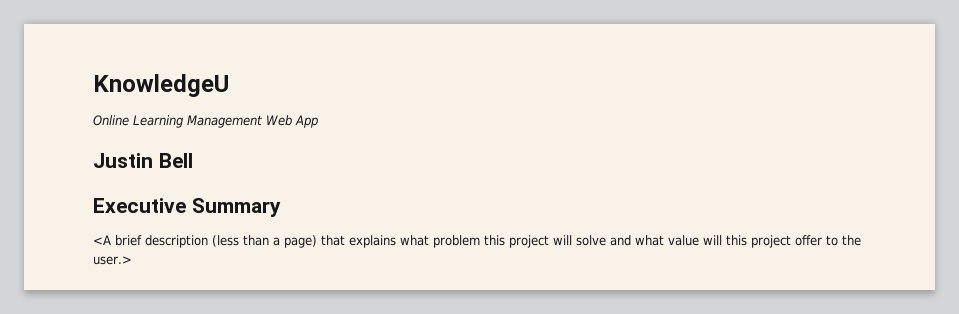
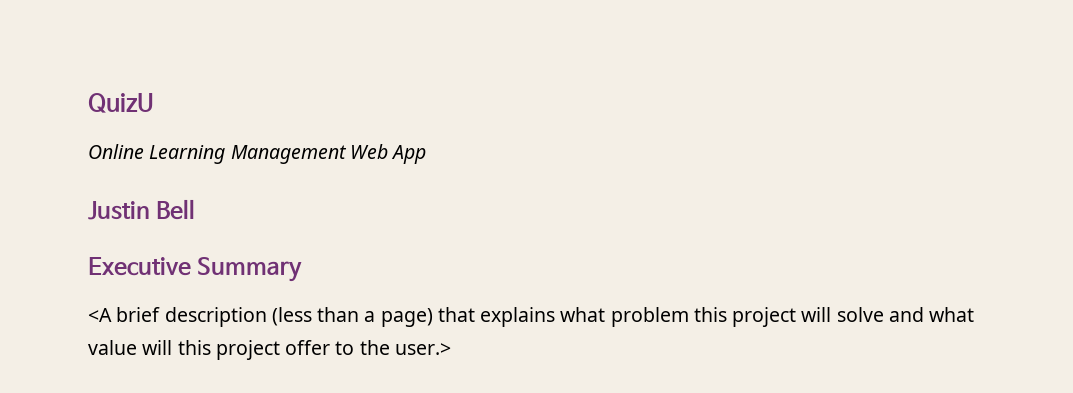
[93,74,229,97] KnowledgeU -> [88,93,154,113] QuizU

